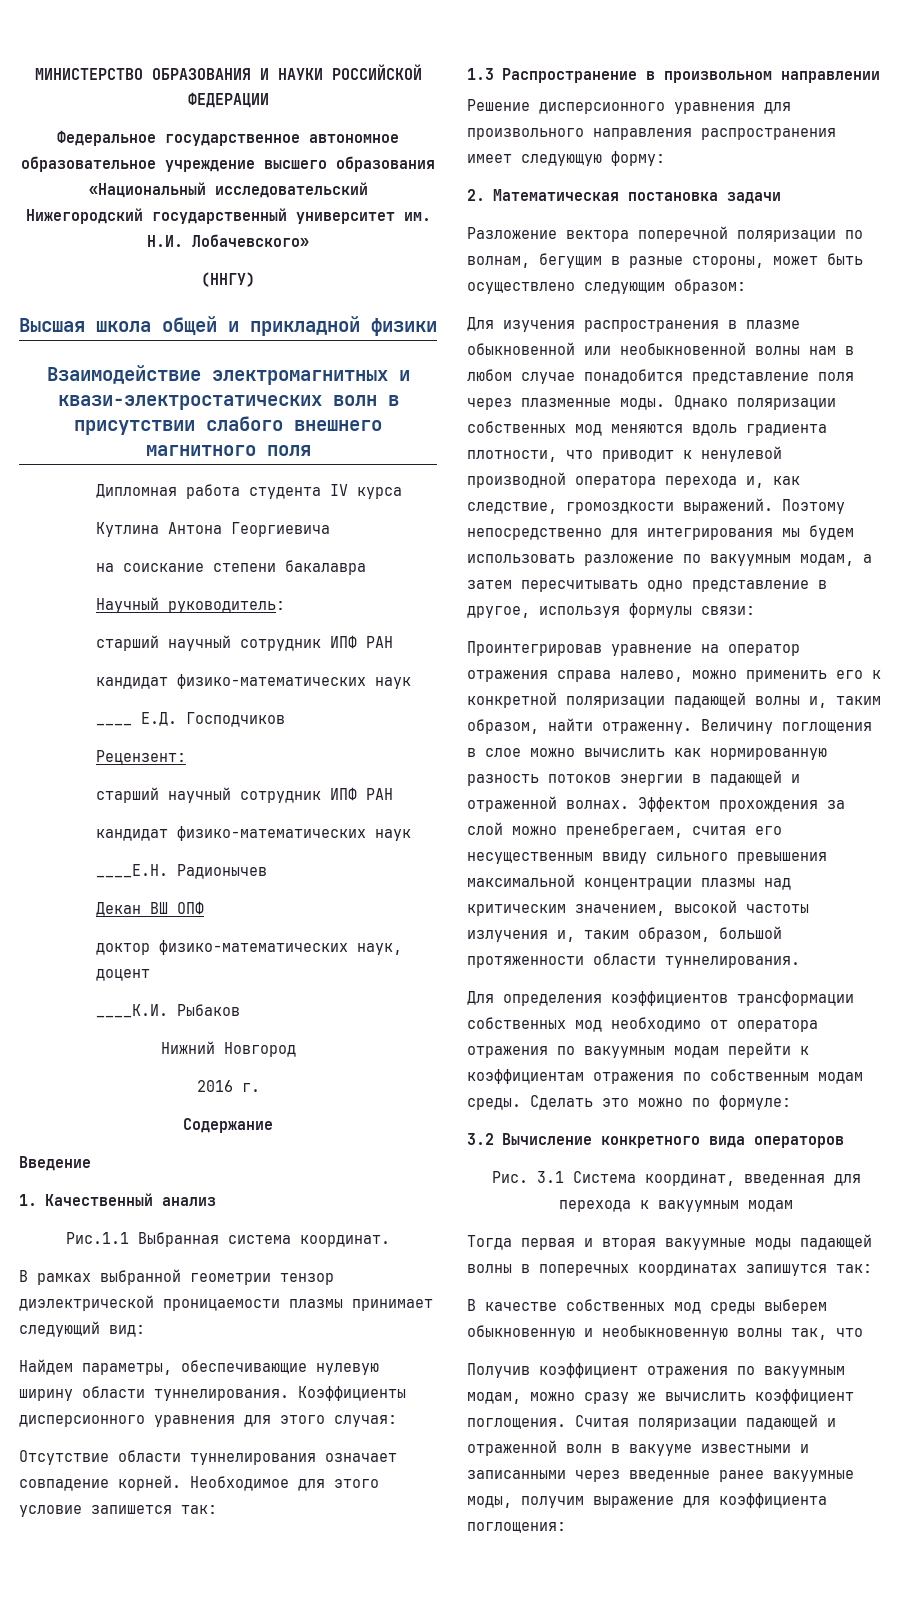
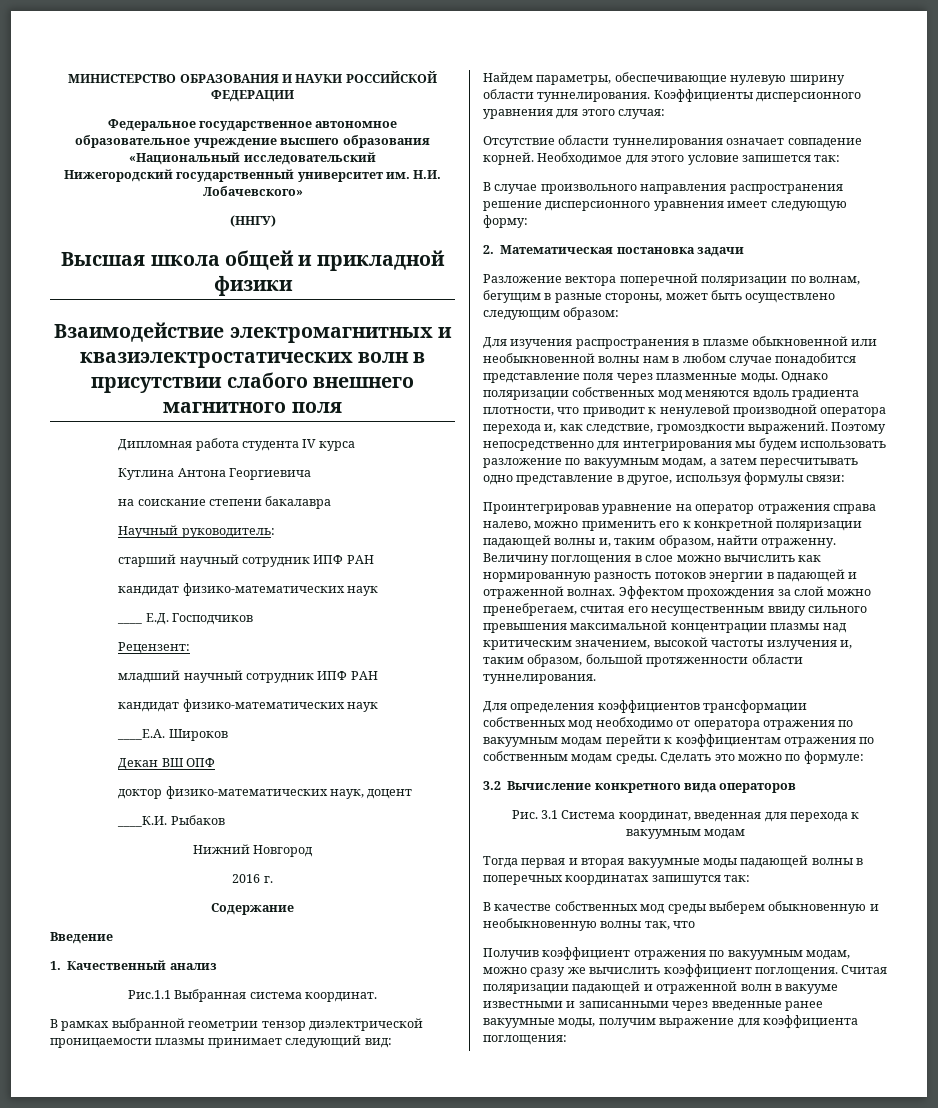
[57,395,322,410] квази-электростатических -> [79,352,353,368] квазиэлектростатических
[95,787,393,803] [95,826,411,841] [95,864,267,879] старший научный сотрудник ИПФ РАН // кандидат физико-математических наук // ____Е.Н. Радионычев -> [118,670,378,683] [118,699,379,712] [117,729,228,741] младший научный сотрудник ИПФ РАН // кандидат физико-математических наук // ____Е.А. Широков
[467,68,880,83] [467,99,791,114] [467,128,836,140] 1.3 Распространение в произвольном направлении // Решение дисперсионного уравнения для произвольного направления распространения -> [483,182,843,194] [483,201,724,211] В случае произвольного направления распространения решение дисперсионного уравнения

